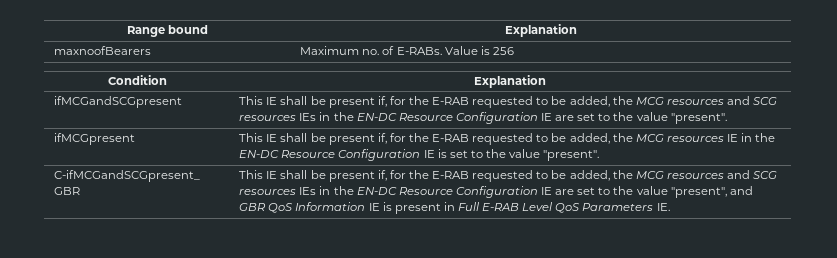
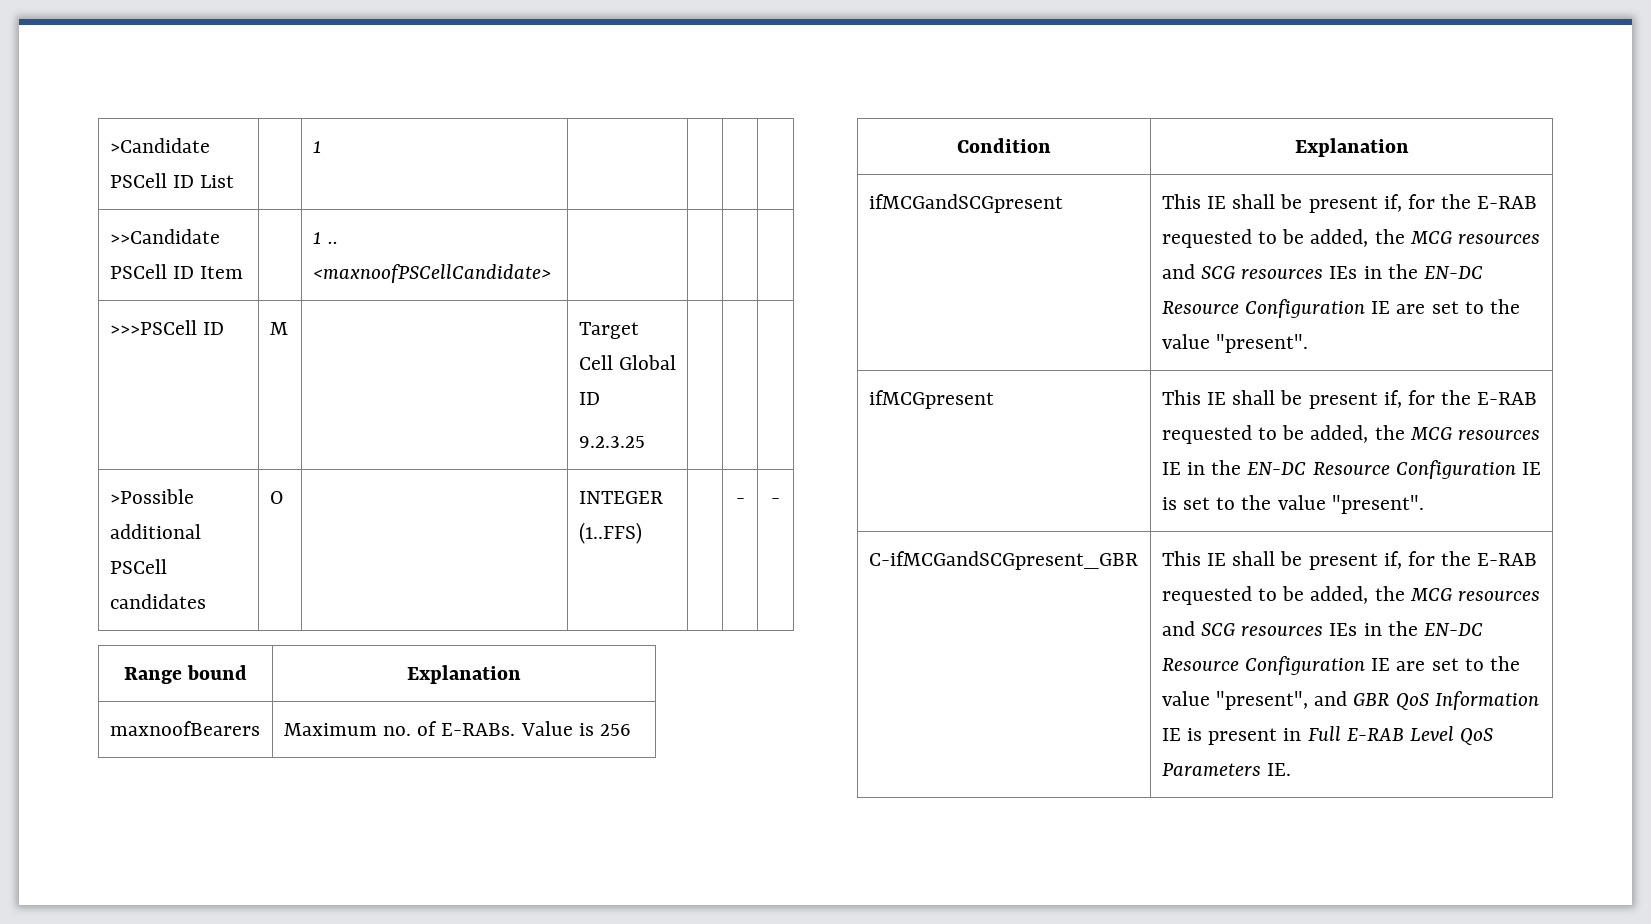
(126, 31) none -> [109,138,210,153] [109,173,235,188] [312,141,322,153] [109,229,220,244] [109,264,244,279] [312,232,338,244] [312,264,551,283] [109,320,224,335] [269,322,288,335] [578,322,639,339] [578,355,676,370] [578,392,600,405] [578,436,645,448] [109,489,194,504] [109,524,201,539] [109,559,167,574] [109,594,206,609] [269,491,283,504] [578,491,663,504] [578,522,642,544] [735,498,745,504] [771,498,780,504] >Candidate PSCell ID List | | 1 | | | | // >>Candidate PSCell ID Item | | 1 .. <maxnoofPSCellCandidate> | | | | // >>>PSCell ID | M | | Target Cell Global ID // 9.2.3.25 | | | // >Possible additional PSCell candidates | O | | INTEGER (1..FFS) | | - | - //

